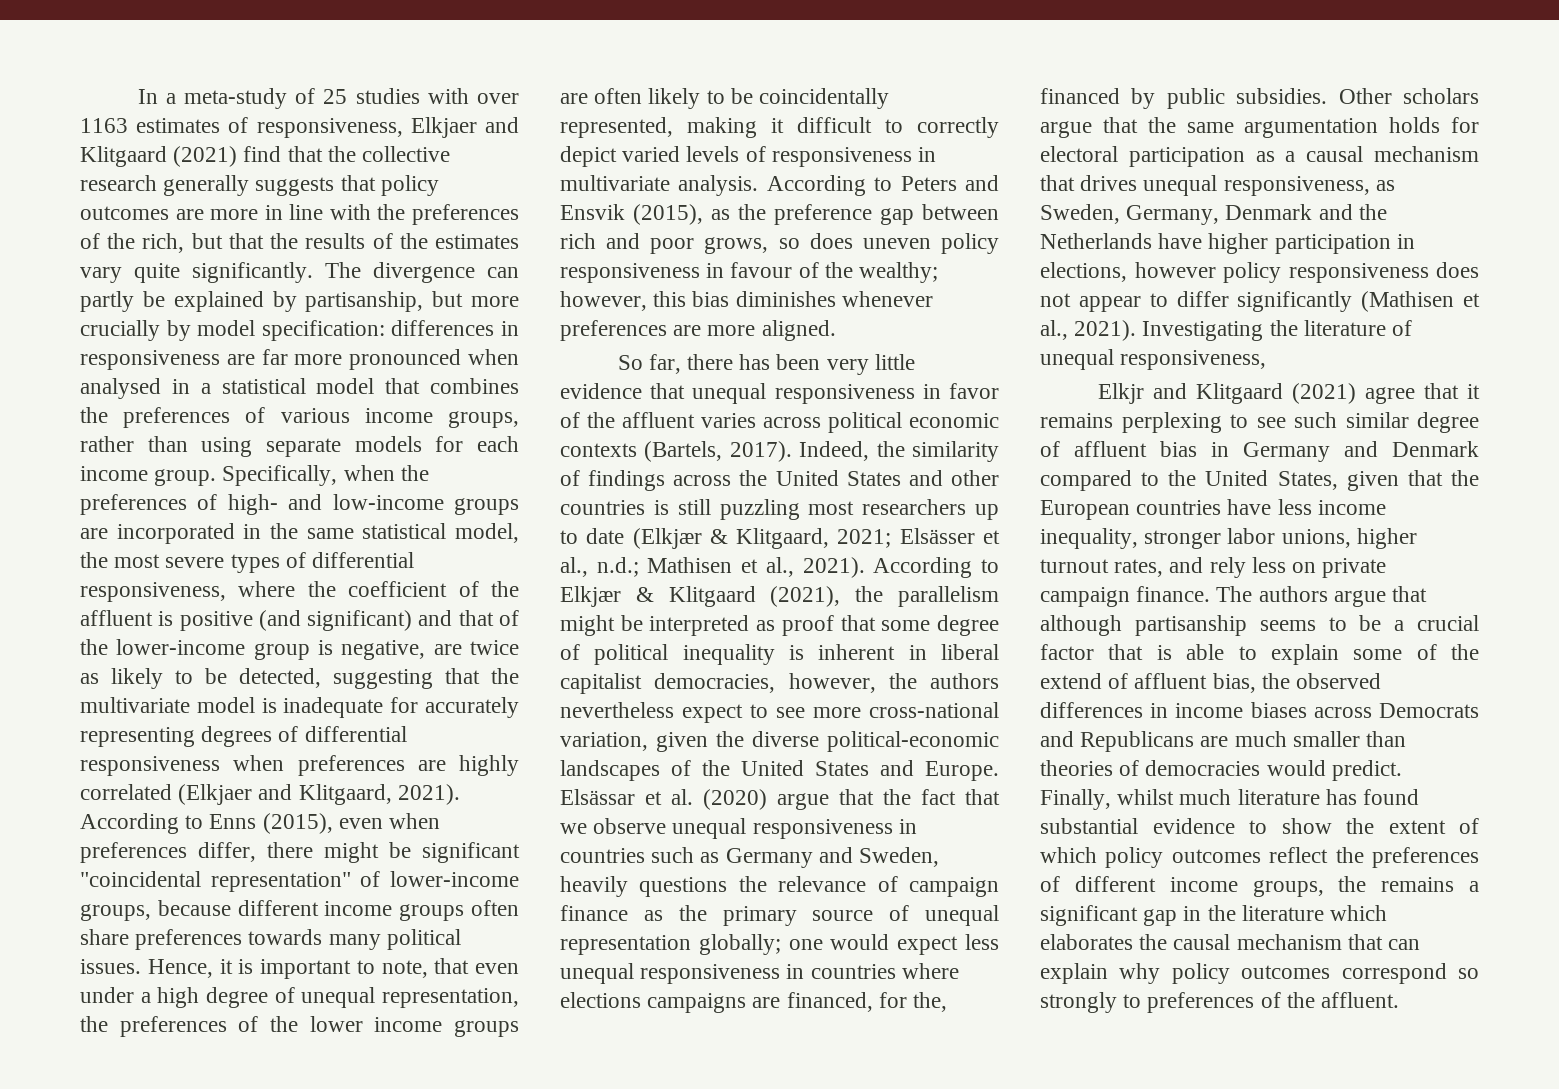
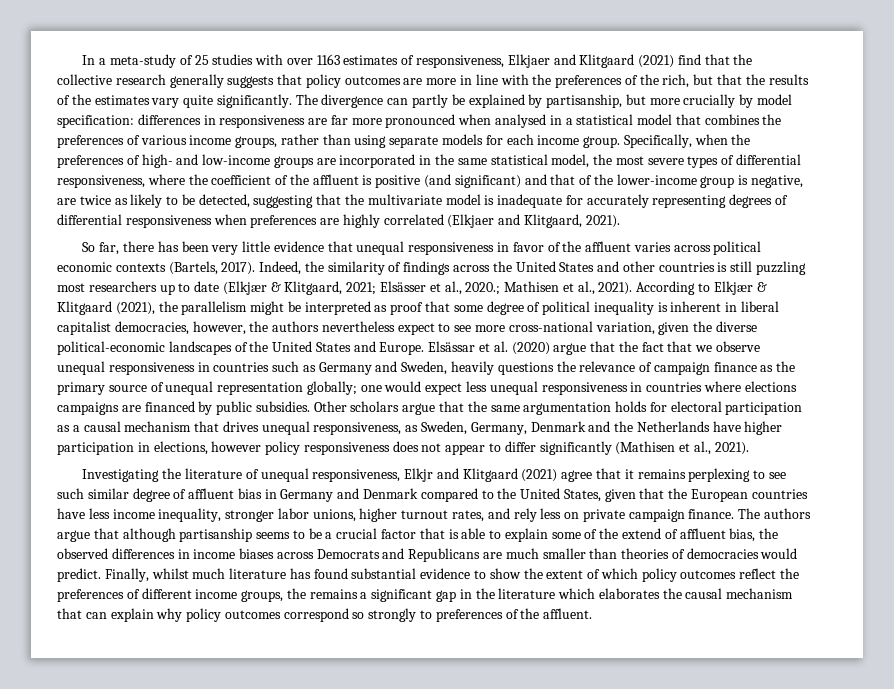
[80,813,441,834] [80,842,520,863] [80,871,519,892] [80,900,519,921] [80,929,461,950] [80,958,519,979] [80,987,519,1008] [80,1016,519,1037] [560,88,890,109] [560,117,999,138] [560,146,937,167] [560,175,999,196] [560,204,999,225] [560,233,999,254] [560,262,939,283] [560,291,933,311] [560,320,836,341] According to Enns (2015), even when preferences differ, there might be significant "coincidental representation" of lower-income groups, because different income groups often share preferences towards many political issues. Hence, it is important to note, that even under a high degree of unequal representation, the preferences of the lower income groups are often likely to be coincidentally represented, making it difficult to correctly depict varied levels of responsiveness in multivariate analysis. According to Peters and Ensvik (2015), as the preference gap between rich and poor grows, so does uneven policy responsiveness in favour of the wealthy; however, this bias diminishes whenever preferences are more aligned. -> (620, 221) none
[596,557,639,577] n.d.; -> [465,282,501,295] 2020.;
[786,992,948,1012] financed, for the, -> (141, 408) none
(1137, 330) none -> (749, 448) //
(1267, 360) // -> (401, 475) none

